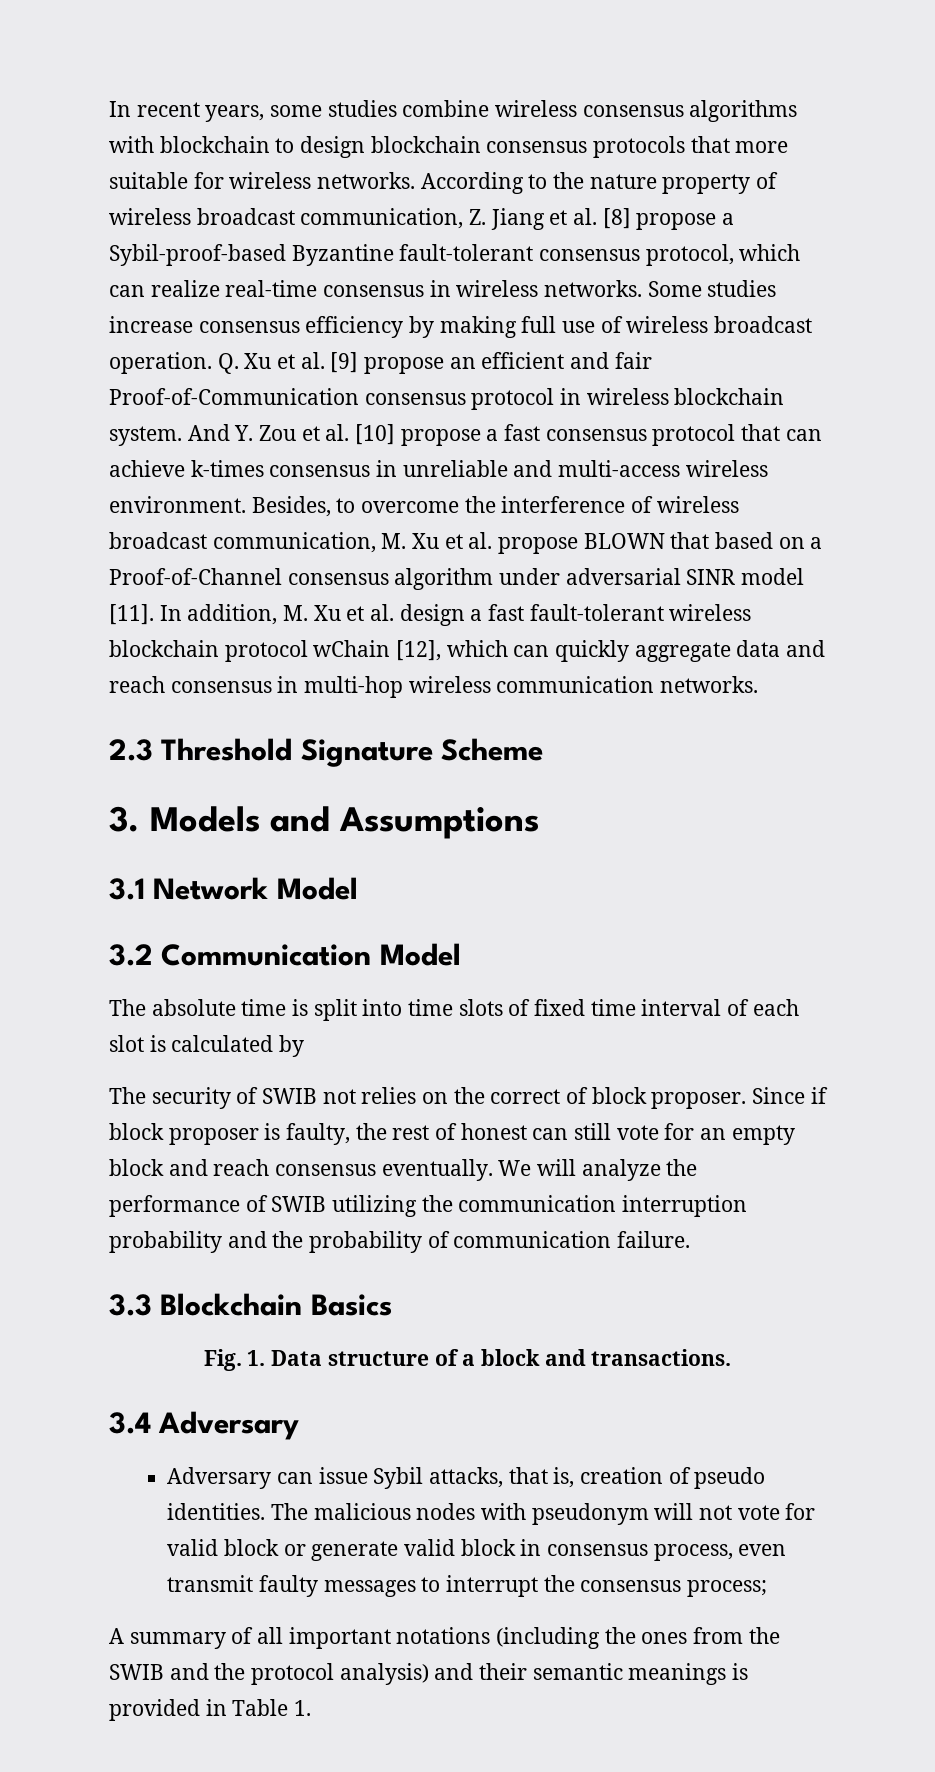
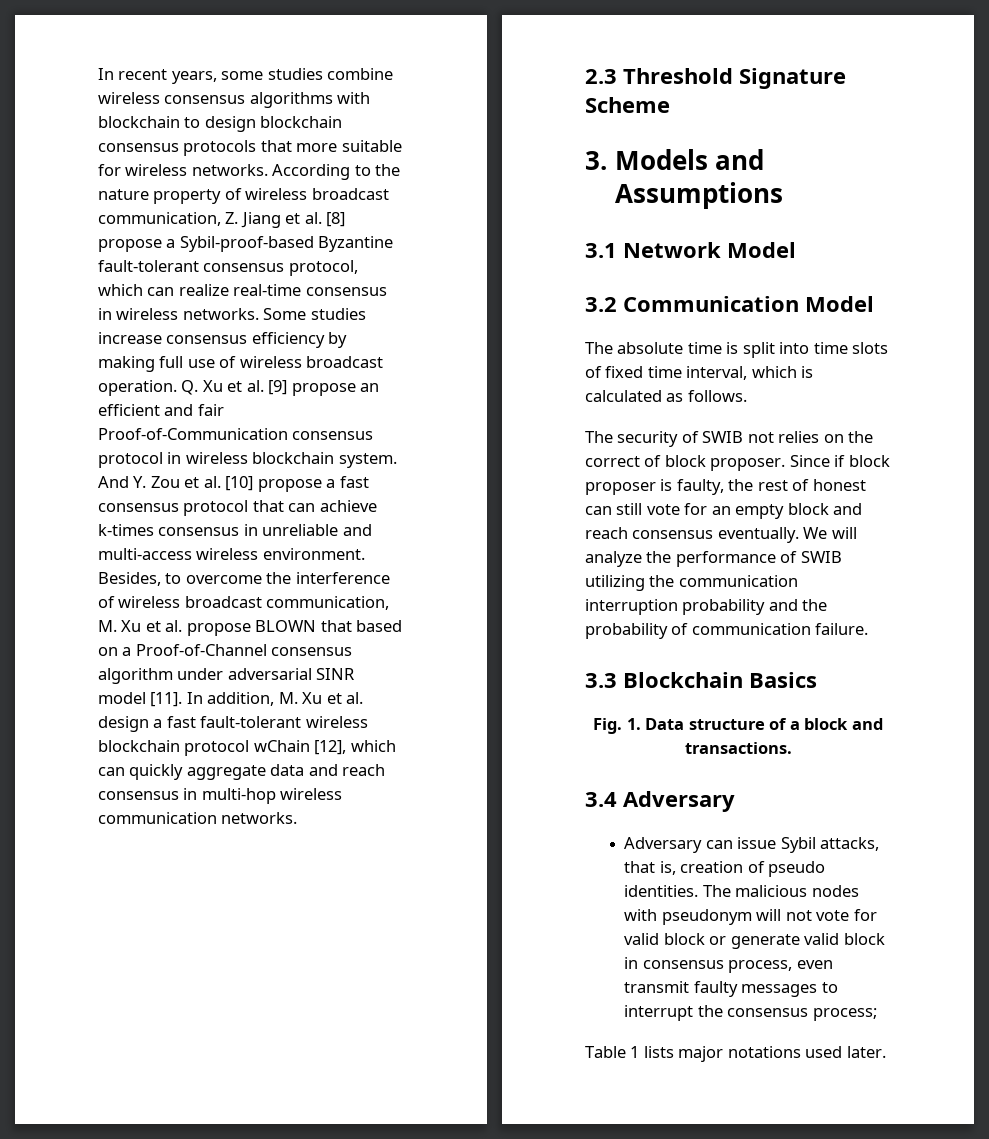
[641,999,799,1016] [109,1035,305,1057] interval of each slot is calculated by -> [686,366,814,380] [585,390,747,402] interval, which is calculated as follows.
[109,1627,780,1649] [109,1663,749,1685] [109,1699,312,1721] A summary of all important notations (including the ones from the SWIB and the protocol analysis) and their semantic meanings is provided in Table 1. -> [585,1046,886,1062] Table 1 lists major notations used later.

